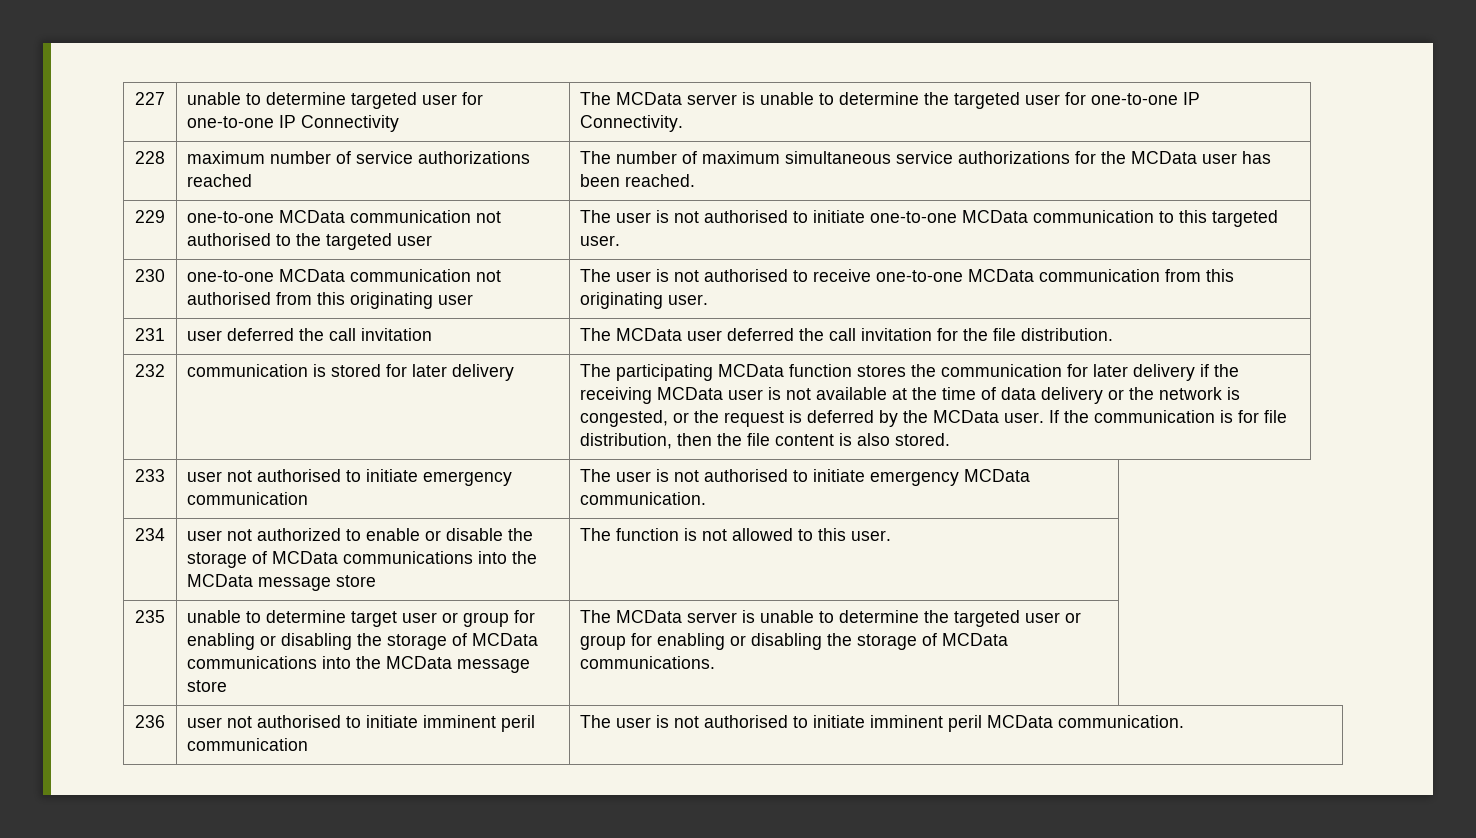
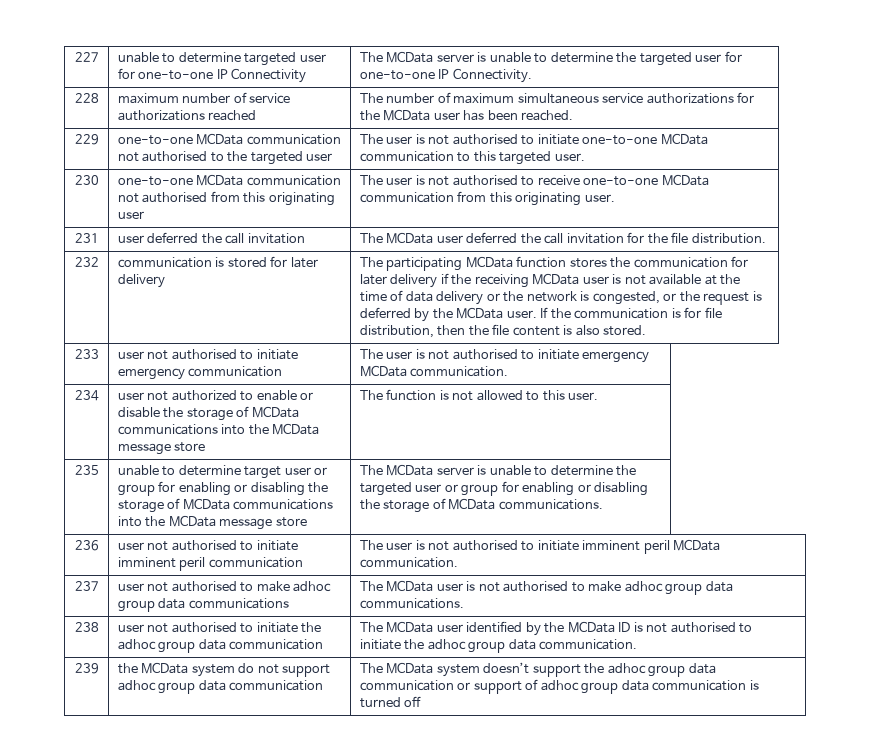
(1185, 721) none -> [74,581,99,591] [117,581,332,592] [117,598,289,612] [359,580,733,595] [359,598,464,609] [74,622,99,632] [117,622,322,633] [117,639,324,653] [359,621,753,636] [359,639,638,653] [74,663,99,674] [117,662,331,677] [117,680,324,694] [359,662,716,677] [359,679,759,694] [359,696,422,708] // 237 | user not authorised to make adhoc group data communications | The MCData user is not authorised to make adhoc group data communications. // 238 | user not authorised to initiate the adhoc group data communication | The MCData user identified by the MCData ID is not authorised to initiate the adhoc group data communication. // 239 | the MCData system do not support adhoc group data communication | The MCData system doesn’t support the adhoc group data communication or support of adhoc group data communication is turned off

